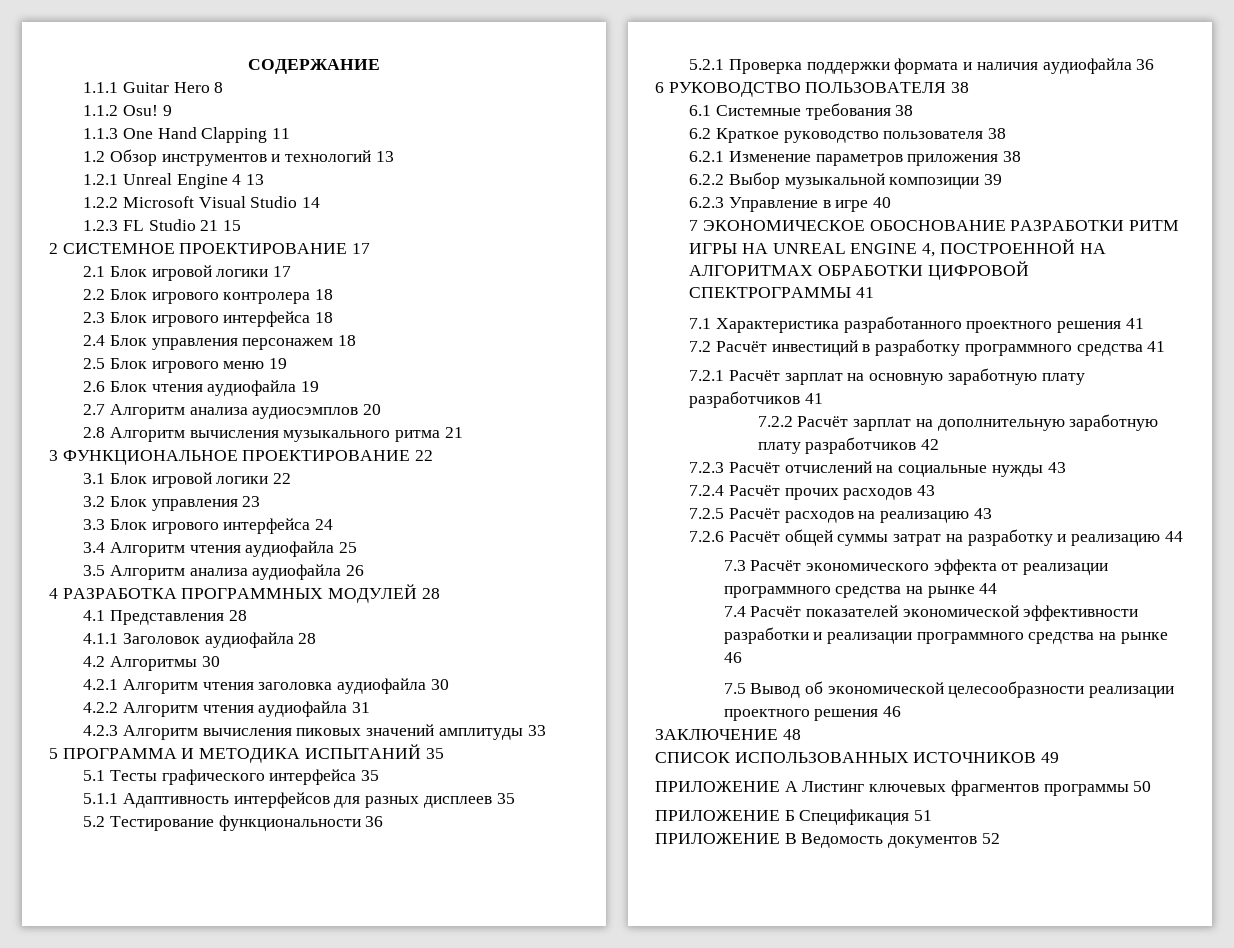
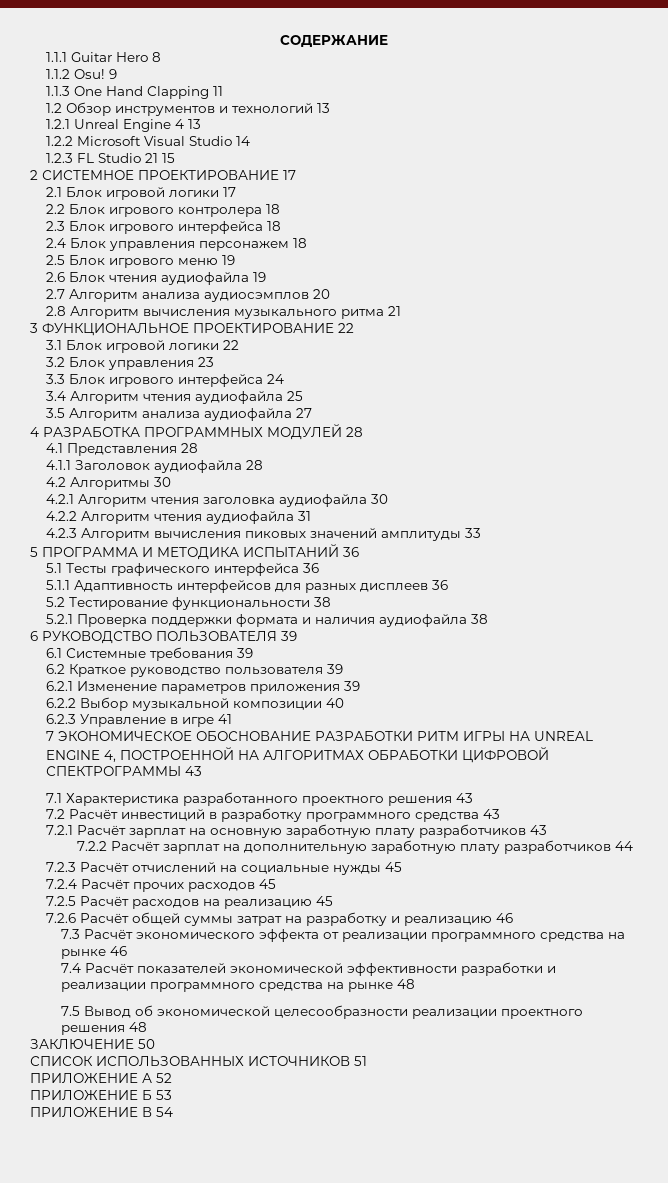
[346,565,365,576] 26 -> [295,408,312,418] 27
[425,748,444,759] 35 -> [343,547,359,557] 36
[361,770,380,781] 35 -> [302,563,319,573] 36
[496,793,515,804] 35 -> [431,580,448,590] 36
[365,816,384,827] 36 -> [313,597,331,607] 38
[1136,59,1155,70] 36 -> [470,614,488,624] 38
[951,82,970,93] 38 -> [281,631,297,641] 39
[895,105,914,116] 38 -> [236,648,253,658] 39
[988,128,1007,139] 38 -> [326,664,343,674] 39
[1003,151,1022,162] 38 -> [343,681,360,691] 39
[984,174,1003,185] 39 -> [325,698,344,708] 40
[873,197,892,208] 40 -> [217,714,232,724] 41
[855,287,874,298] 41 -> [184,766,202,776] 43
[1125,318,1144,329] 41 -> [455,793,473,803] 43
[1147,341,1166,352] 41 -> [482,809,500,819] 43
[804,393,823,404] 41 -> [529,825,547,835] 43
[921,439,940,450] 42 -> [615,841,634,851] 44
[1047,462,1066,473] 43 -> [384,862,402,872] 45
[917,485,936,496] 43 -> [258,879,276,889] 45
[973,508,992,519] 43 -> [315,896,333,906] 45
[1164,531,1183,542] 44 -> [495,913,513,923] 46
[979,583,998,594] 44 -> [110,946,128,956] 46
[723,652,742,663] 46 -> [397,979,416,989] 48
[882,706,901,717] 46 -> [129,1022,148,1032] 48
[782,729,801,740] 48 -> [138,1039,155,1049] 50
[1041,752,1060,763] 49 -> [354,1056,367,1066] 51
[802,780,1152,796] Листинг ключевых фрагментов программы 50 -> [156,1073,172,1083] 52
[799,809,933,825] Спецификация 51 -> [156,1090,172,1100] 53
[801,833,1000,848] Ведомость документов 52 -> [156,1107,173,1117] 54

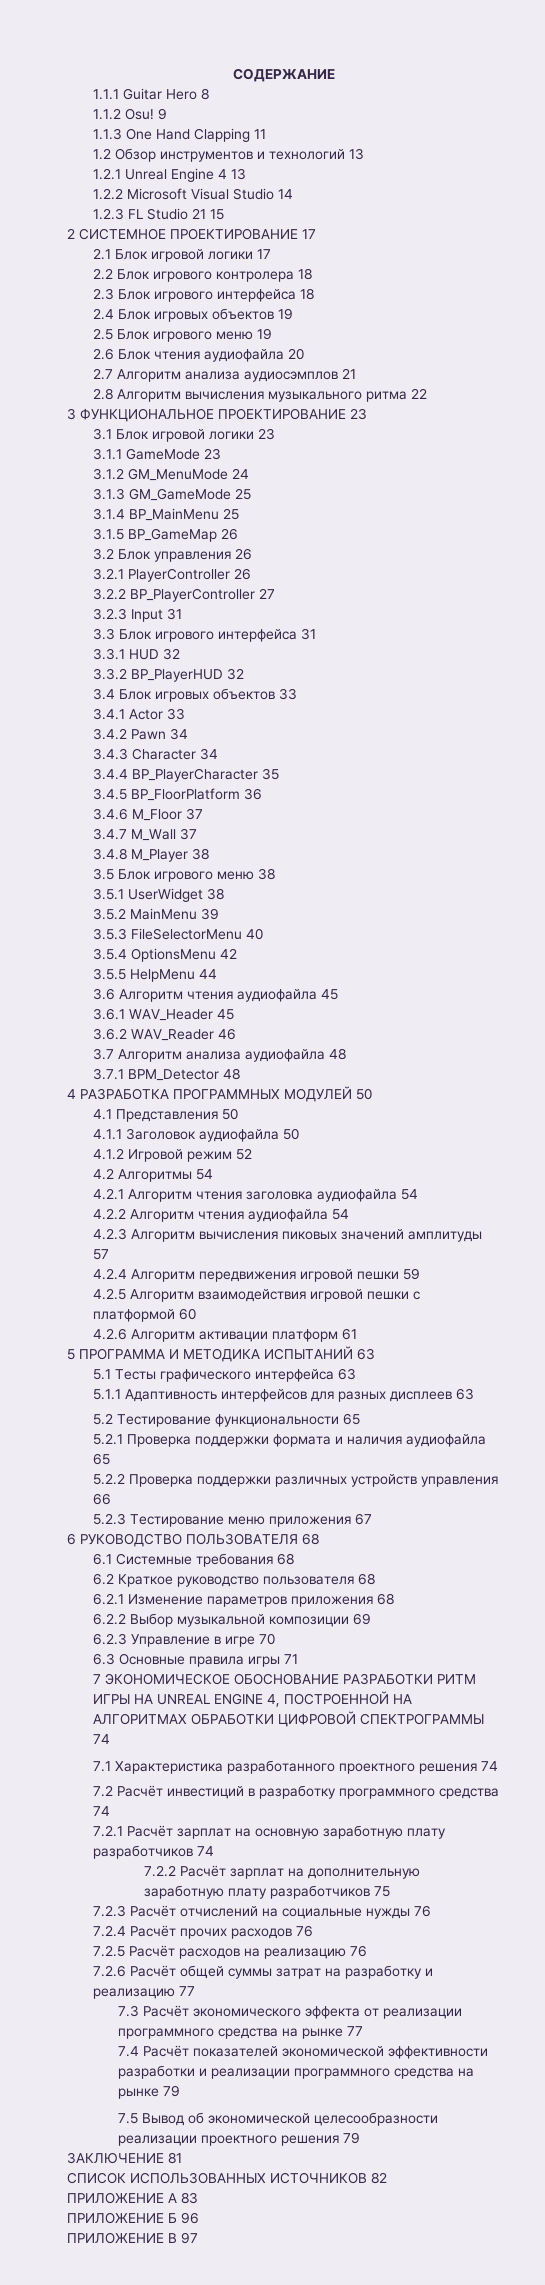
[108,238,307,251] управления персонажем 18 -> [153,308,293,322] игровых объектов 19
[252,272,266,282] 19 -> [287,348,304,360] 20
[312,289,330,299] 20 -> [341,368,356,379] 21
[387,306,401,316] 21 -> [410,388,427,399] 22
[338,323,354,333] 22 -> [350,408,367,420] 23
[222,340,239,350] [45,357,214,370] [45,374,284,387] [45,391,303,404] [45,408,312,421] 22 // 3.2 Блок управления 23 // 3.3 Блок игрового интерфейса 24 // 3.4 Алгоритм чтения аудиофайла 25 // 3.5 Алгоритм анализа аудиофайла 27 -> [257,428,275,440] [92,448,221,460] [92,468,249,481] [92,488,251,501] [92,508,239,521] [92,528,238,542] [92,548,252,562] [92,568,251,582] [92,588,275,602] [92,608,182,622] [92,628,316,642] [92,648,180,660] [92,668,244,682] [92,688,297,702] [92,708,185,720] [92,728,188,740] [92,748,218,760] [92,768,279,782] [92,788,262,801] [92,808,203,821] [92,828,197,841] [92,848,209,862] [92,868,275,882] [92,888,224,902] [92,908,219,920] [92,928,263,940] [92,948,237,962] [92,968,217,982] [92,988,338,1002] [92,1008,234,1021] [92,1028,236,1041] [92,1048,346,1062] [92,1068,240,1081] 23 // 3.1.1 GameMode 23 // 3.1.2 GM_MenuMode 24 // 3.1.3 GM_GameMode 25 // 3.1.4 BP_MainMenu 25 // 3.1.5 BP_GameMap 26 // 3.2 Блок управления 26 // 3.2.1 PlayerController 26 // 3.2.2 BP_PlayerController 27 // 3.2.3 Input 31 // 3.3 Блок игрового интерфейса 31 // 3.3.1 HUD 32 // 3.3.2 BP_PlayerHUD 32 // 3.4 Блок игровых объектов 33 // 3.4.1 Actor 33 // 3.4.2 Pawn 34 // 3.4.3 Character 34 // 3.4.4 BP_PlayerCharacter 35 // 3.4.5 BP_FloorPlatform 36 // 3.4.6 M_Floor 37 // 3.4.7 M_Wall 37 // 3.4.8 M_Player 38 // 3.5 Блок игрового меню 38 // 3.5.1 UserWidget 38 // 3.5.2 MainMenu 39 // 3.5.3 FileSelectorMenu 40 // 3.5.4 OptionsMenu 42 // 3.5.5 HelpMenu 44 // 3.6 Алгоритм чтения аудиофайла 45 // 3.6.1 WAV_Header 45 // 3.6.2 WAV_Reader 46 // 3.7 Алгоритм анализа аудиофайла 48 // 3.7.1 BPM_Detector 48
[346,427,363,437] 28 -> [356,1088,372,1100] 50
[180,443,198,453] 28 -> [221,1108,238,1120] 50
[245,460,263,470] 28 -> [282,1128,299,1140] [92,1148,252,1162] 50 // 4.1.2 Игровой режим 52
[153,477,171,487] 30 -> [195,1169,213,1180] 54
[370,494,388,504] 30 -> [400,1189,418,1200] 54
[297,511,311,521] 31 -> [331,1209,349,1220] 54
[464,528,481,538] 33 -> [92,1249,109,1260] [92,1268,420,1282] [92,1288,420,1302] [92,1308,196,1322] [92,1328,357,1342] 57 // 4.2.4 Алгоритм передвижения игровой пешки 59 // 4.2.5 Алгоритм взаимодействия игровой пешки с платформой 60 // 4.2.6 Алгоритм активации платформ 61
[343,547,359,557] 36 -> [357,1348,375,1360] 63
[302,563,319,573] 36 -> [337,1368,356,1380] 63
[431,580,448,590] 36 -> [455,1388,474,1400] 63
[313,597,331,607] 38 -> [342,1413,360,1425] 65
[470,614,488,624] 38 -> [92,1453,110,1465] [92,1473,498,1487] [92,1493,111,1505] [92,1513,372,1527] 65 // 5.2.2 Проверка поддержки различных устройств управления 66 // 5.2.3 Тестирование меню приложения 67
[281,631,297,641] 39 -> [302,1533,319,1545] 68
[236,648,253,658] 39 -> [276,1553,294,1565] 68
[326,664,343,674] 39 -> [357,1573,375,1585] 68
[343,681,360,691] 39 -> [376,1593,394,1605] 68
[325,698,344,708] 40 -> [352,1613,371,1625] 69
[217,714,232,724] 41 -> [258,1633,275,1645] [92,1653,298,1667] 70 // 6.3 Основные правила игры 71
[184,766,202,776] 43 -> [92,1734,110,1744] 74
[455,793,473,803] 43 -> [480,1761,498,1771] 74
[482,809,500,819] 43 -> [92,1806,110,1816] 74
[529,825,547,835] 43 -> [196,1846,214,1856] 74
[615,841,634,851] 44 -> [373,1886,390,1897] 75
[384,862,402,872] 45 -> [413,1905,431,1917] 76
[258,879,276,889] 45 -> [295,1925,313,1937] 76
[315,896,333,906] 45 -> [349,1945,367,1957] 76
[495,913,513,923] 46 -> [178,1986,195,1996] 77
[110,946,128,956] 46 -> [347,2026,364,2036] 77
[397,979,416,989] 48 -> [163,2085,181,2097] 79
[129,1022,148,1032] 48 -> [343,2132,361,2144] 79
[138,1039,155,1049] 50 -> [168,2152,182,2164] 81
[354,1056,367,1066] 51 -> [371,2172,387,2184] 82
[156,1073,172,1083] 52 -> [181,2192,198,2204] 83
[156,1090,172,1100] 53 -> [181,2212,199,2224] 96
[156,1107,173,1117] 54 -> [181,2232,198,2244] 97

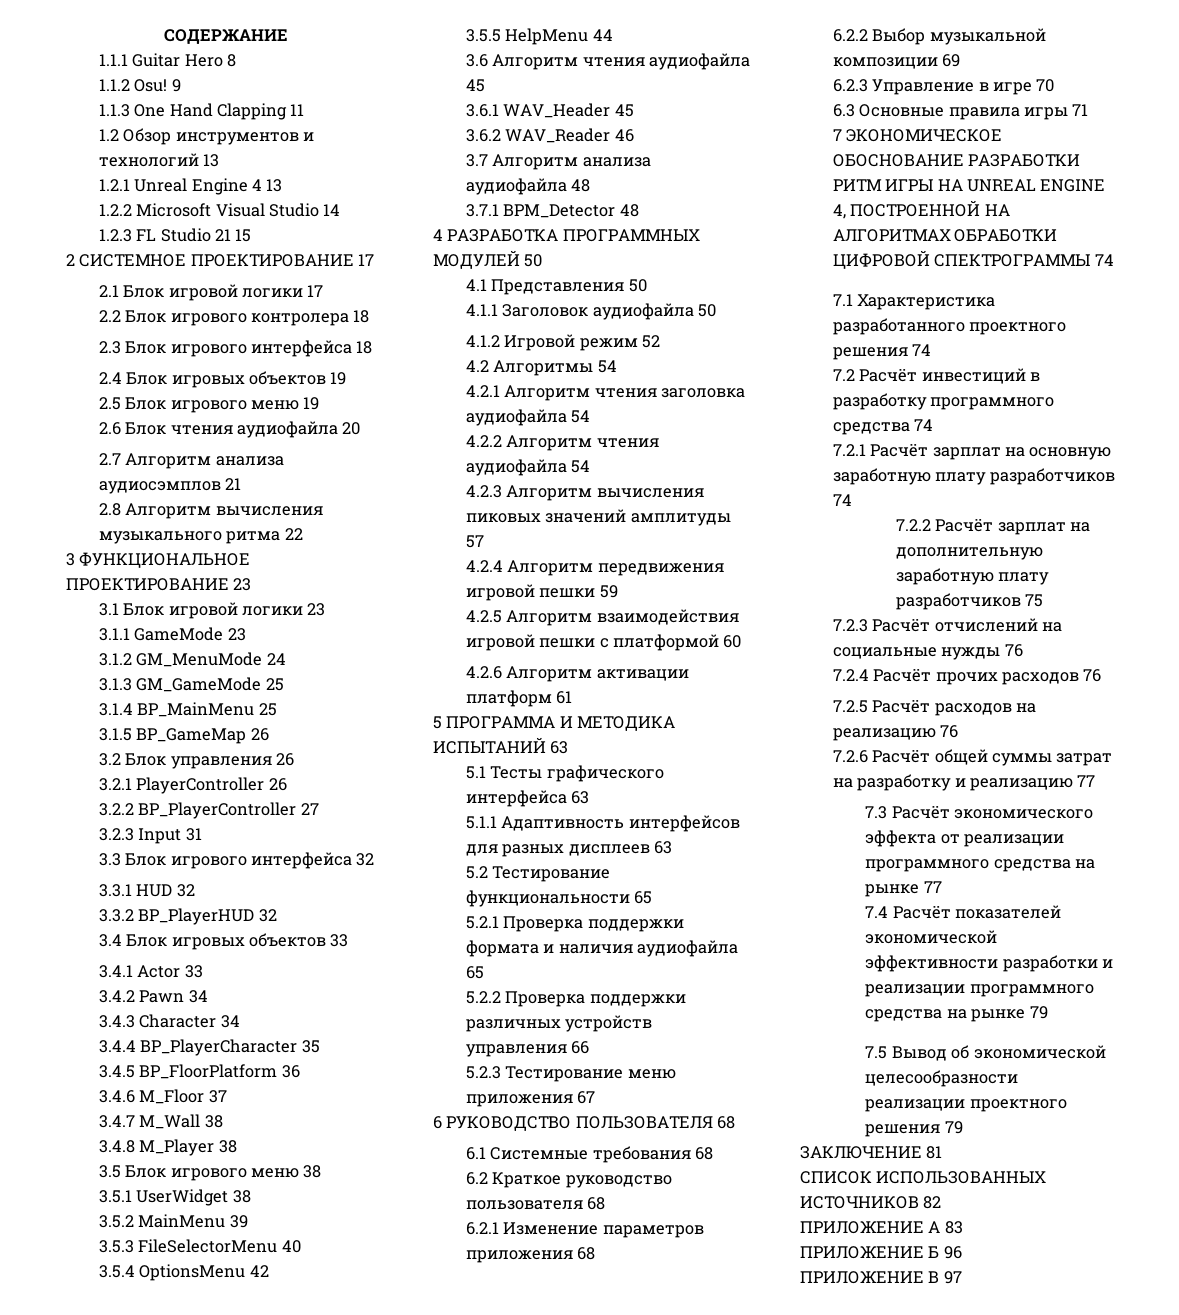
[300,628,316,640] 31 -> [356,853,375,866] 32
[179,828,197,840] 37 -> [204,1115,223,1128] 38

